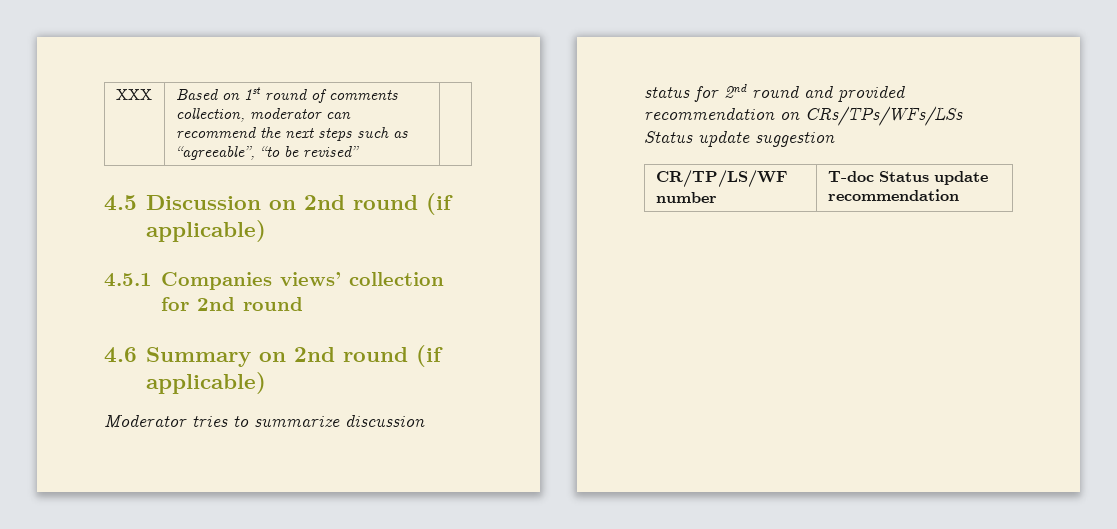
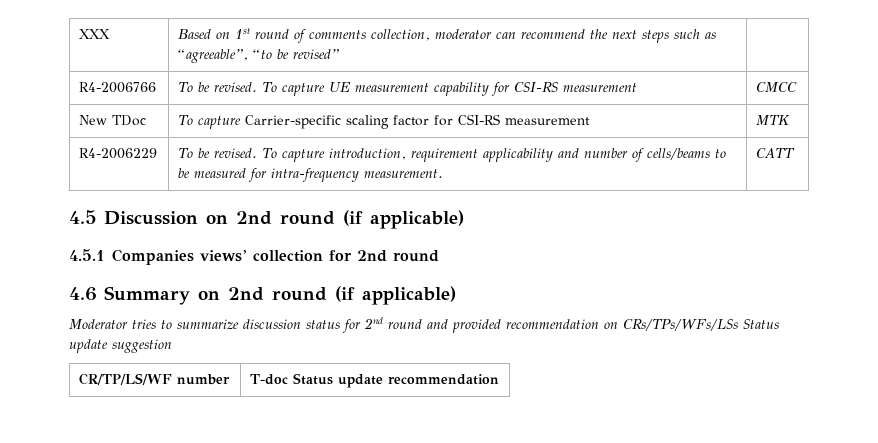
(359, 151) none -> [79,82,157,93] [178,82,638,96] [756,82,798,92] [79,115,147,126] [178,114,591,129] [756,115,791,125] [79,148,158,159] [178,148,727,162] [178,168,444,182] [756,148,796,158] // R4-2006766 | To be revised. To capture UE measurement capability for CSI-RS measurement | CMCC // New TDoc | To capture Carrier-specific scaling factor for CSI-RS measurement | MTK // R4-2006229 | To be revised. To capture introduction, requirement applicability and number of cells/beams to be measured for intra-frequency measurement. | CATT

